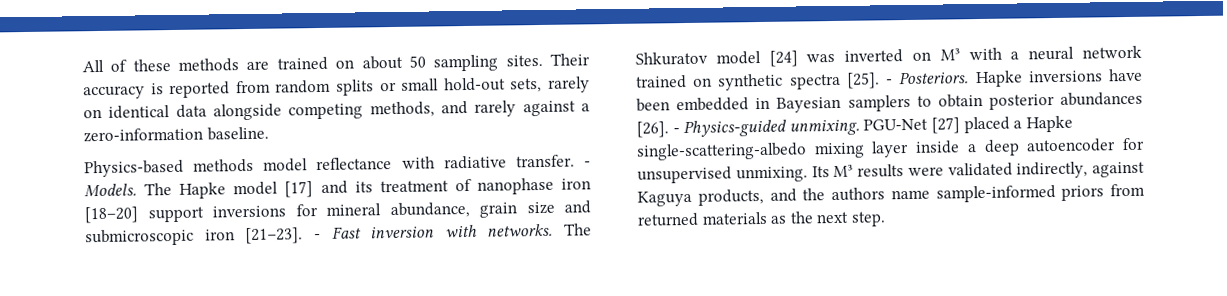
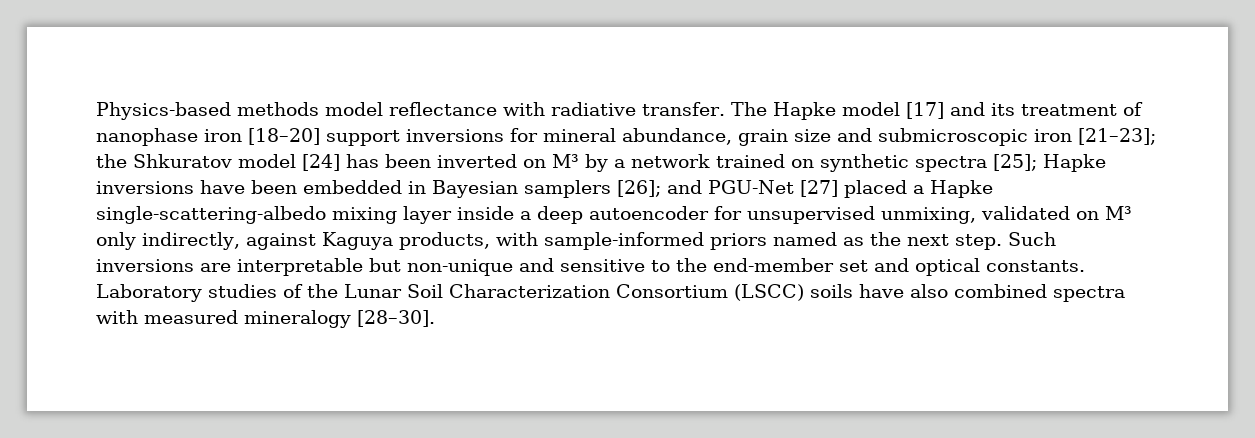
[82,53,590,73] [83,76,591,100] [83,100,590,121] [83,126,269,143] All of these methods are trained on about 50 sampling sites. Their accuracy is reported from random splits or small hold-out sets, rarely on identical data alongside competing methods, and rarely against a zero-information baseline. // -> (96, 111) none
[584,161,592,167] [84,183,137,198] - Models. -> (725, 109) none
[245,223,592,245] [21–23]. - Fast inversion with networks. The -> [1078,128,1156,145] [96,154,127,168] [21–23]; the
[806,53,836,63] was -> [346,154,431,168] has been
[968,46,1075,61] with a neural -> [585,154,625,172] by a
[845,71,970,89] [25]. - Posteriors. -> [993,154,1037,171] [25];
[916,91,1143,110] [636,119,860,138] to obtain posterior abundances [26]. - Physics-guided unmixing. -> [617,180,702,197] [26]; and
[735,161,1145,183] [637,183,1145,207] [637,211,886,227] unmixing. Its M³ results were validated indirectly, against Kaguya products, and the authors name sample-informed priors from returned materials as the next step. -> [881,206,1132,224] [96,232,1056,250] [96,258,1085,276] [96,284,1125,302] [96,310,435,328] unmixing, validated on M³ only indirectly, against Kaguya products, with sample-informed priors named as the next step. Such inversions are interpretable but non-unique and sensitive to the end-member set and optical constants. Laboratory studies of the Lunar Soil Characterization Consortium (LSCC) soils have also combined spectra with measured mineralogy [28–30].

